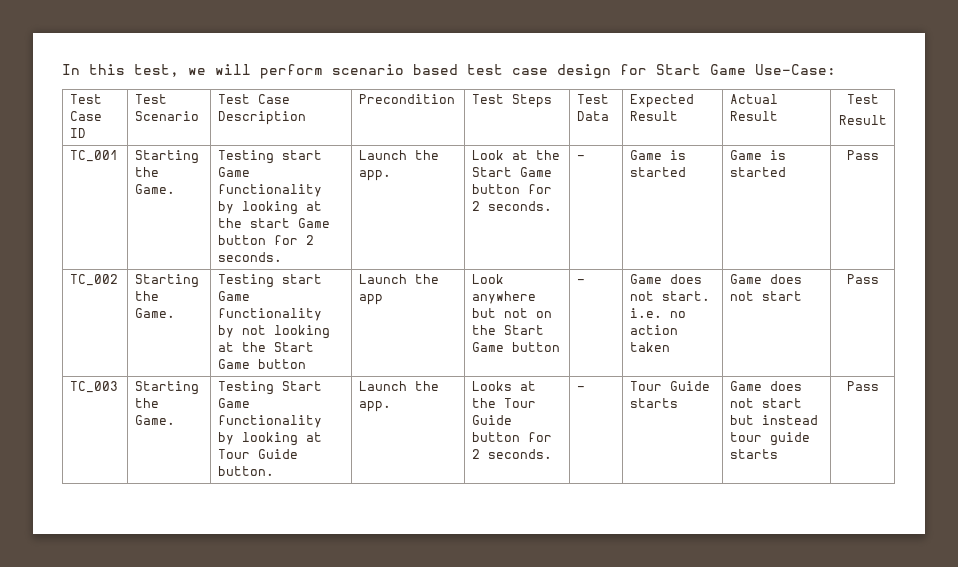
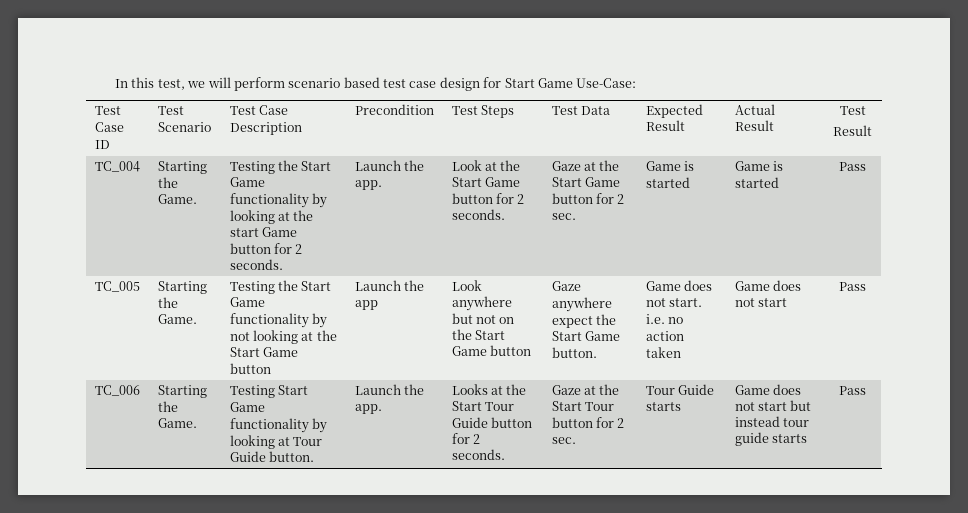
[69,150,118,162] [134,150,199,164] [134,167,159,177] [134,184,175,194] [217,150,322,164] TC_001 | Starting the Game. | Testing start -> [94,161,140,172] [157,161,207,174] [157,177,178,188] [157,194,197,204] [229,160,332,174] TC_004 | Starting the Game. | Testing the Start
[576,155,585,160] - -> [551,160,620,171] [551,177,620,187] [551,193,625,204] [551,213,576,220] Gaze at the Start Game button for 2 sec.
[69,274,118,286] [134,274,199,288] [134,291,159,301] [134,308,175,318] [217,274,322,288] TC_002 | Starting the Game. | Testing start -> [94,281,140,292] [157,281,207,294] [157,297,178,308] [157,314,197,324] [229,280,332,294] TC_005 | Starting the Game. | Testing the Start
[576,279,585,284] - -> [551,281,581,291] [551,297,612,312] [551,314,616,328] [551,331,620,341] [551,347,597,358] Gaze anywhere expect the Start Game button.
[69,381,118,393] TC_003 -> [94,385,140,396] TC_006
(496, 403) none -> [451,401,482,411] Start
[576,386,585,391] - -> [551,384,620,395] [551,401,614,411] [551,417,625,428] [551,437,576,444] Gaze at the Start Tour button for 2 sec.

